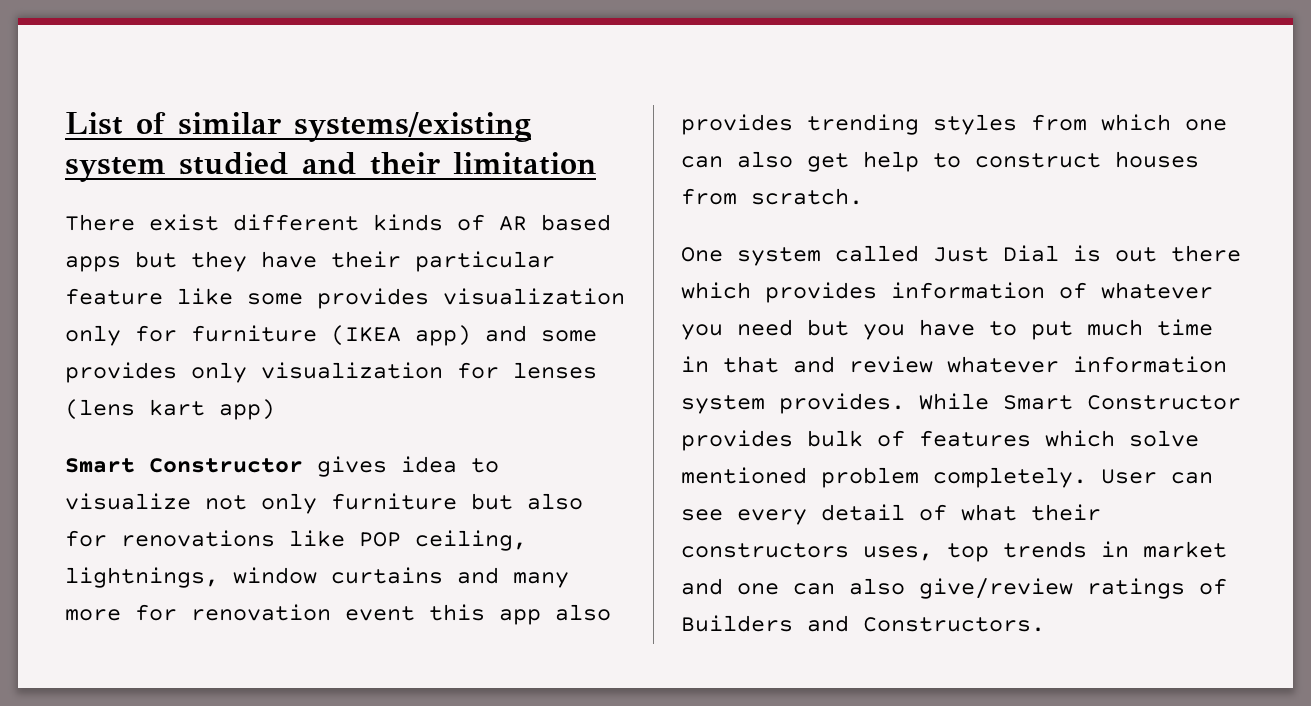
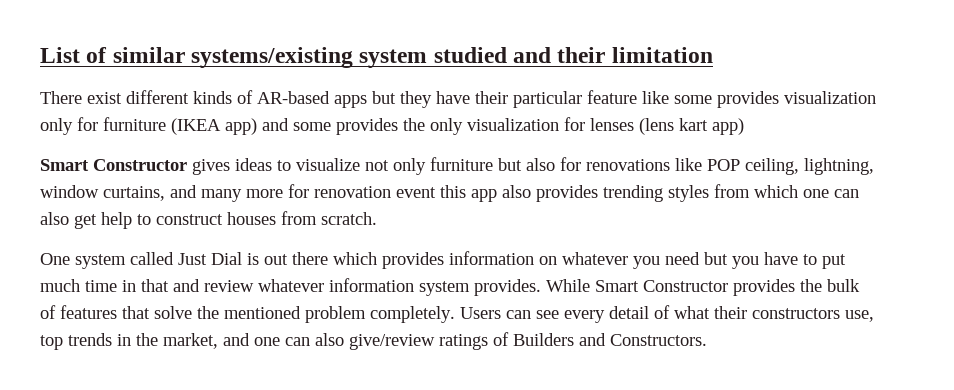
[499,214,611,231] AR based -> [257,91,330,104] AR-based
(177, 372) none -> [403,118,425,131] the
[401,456,457,473] idea -> [235,158,272,171] ideas
[65,567,443,588] lightnings, window curtains -> [804,158,874,175] [40,185,165,201] lightning, window curtains,
[1059,282,1087,299] of -> [539,256,557,265] on
(793, 440) none -> [800,279,822,292] the
[1045,430,1199,447] which solve -> [122,306,219,319] that solve the
[1101,469,1157,484] User -> [460,307,501,319] Users
[863,546,933,561] uses, -> [845,310,874,322] use,
[1143,541,1227,558] market -> [136,333,218,349] the market,

